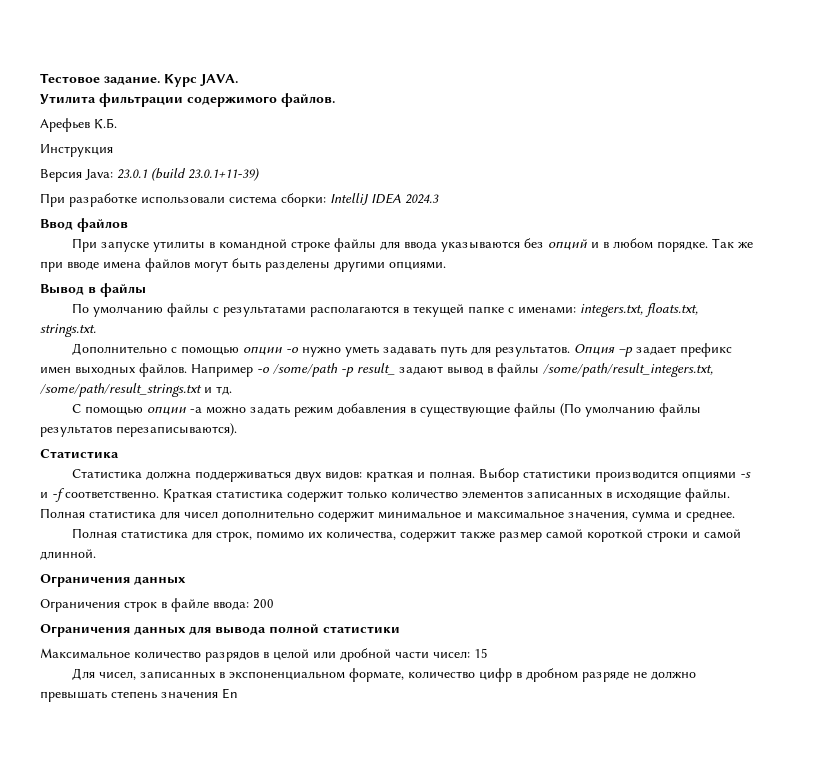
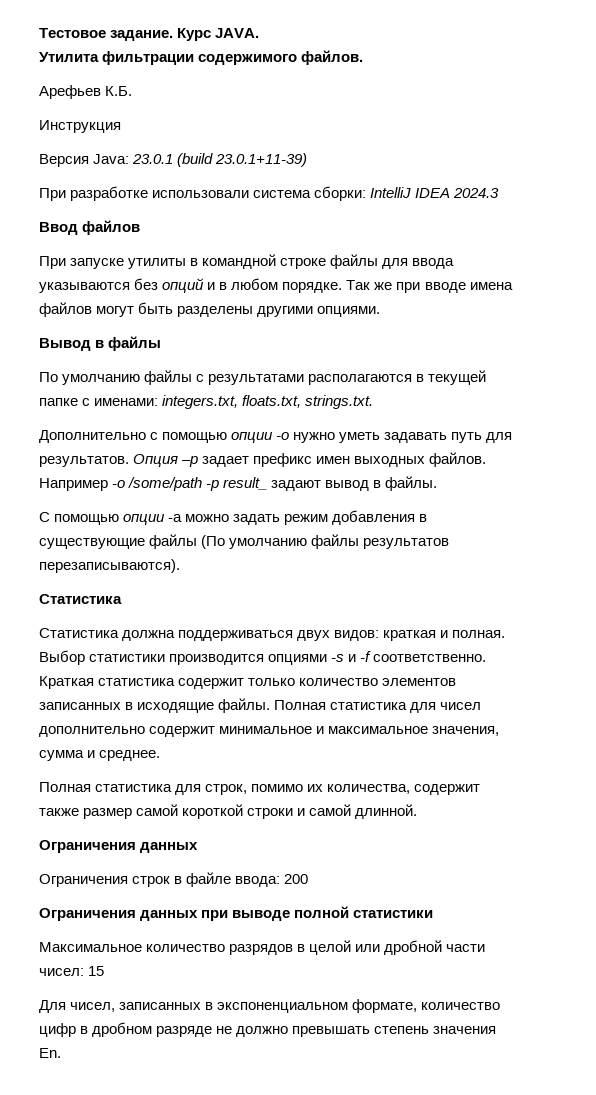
[497,363,713,377] [40,383,232,397] файлы /some/path/result_integers.txt, /some/path/result_strings.txt и тд. -> [385,476,438,491] файлы.
[189,626,266,635] для вывода -> [201,910,291,921] при выводе
[222,688,238,699] En -> [39,1048,61,1058] En.

